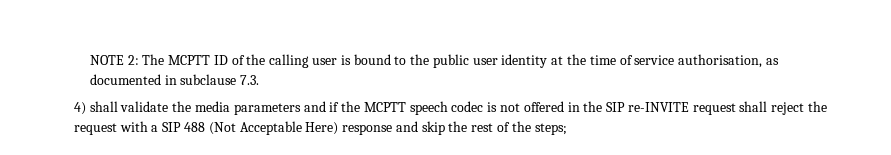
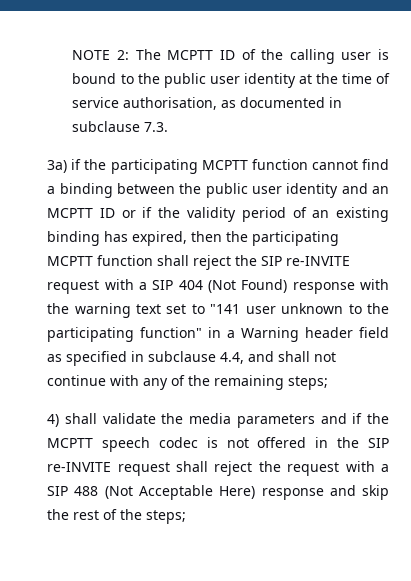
(260, 80) none -> [47,159,390,174] [47,183,390,198] [47,207,389,222] [47,231,340,246] [47,255,351,270] [47,279,389,294] [47,303,390,318] [47,327,390,342] [47,351,337,366] [47,375,329,390] // 3a) if the participating MCPTT function cannot find a binding between the public user identity and an MCPTT ID or if the validity period of an existing binding has expired, then the participating MCPTT function shall reject the SIP re-INVITE request with a SIP 404 (Not Found) response with the warning text set to "141 user unknown to the participating function" in a Warning header field as specified in subclause 4.4, and shall not continue with any of the remaining steps;

